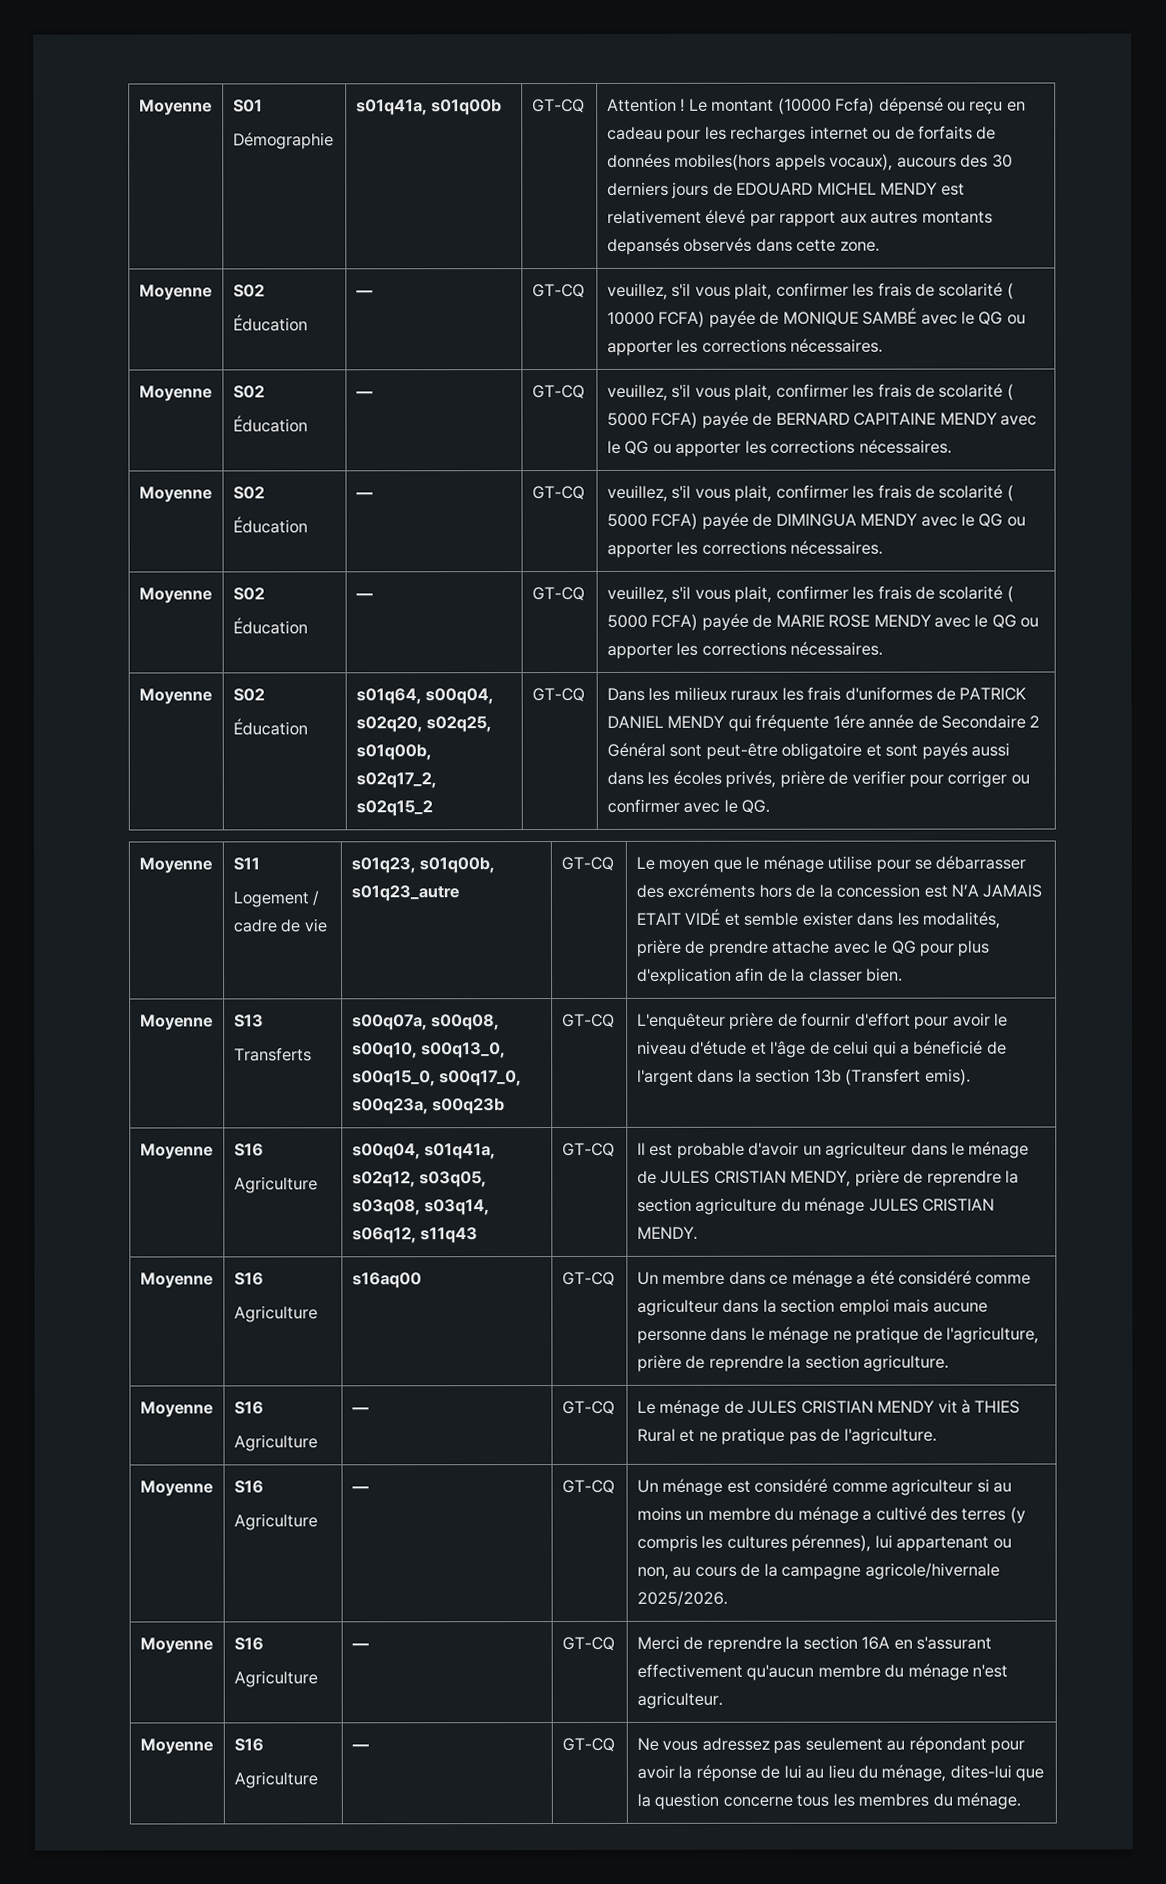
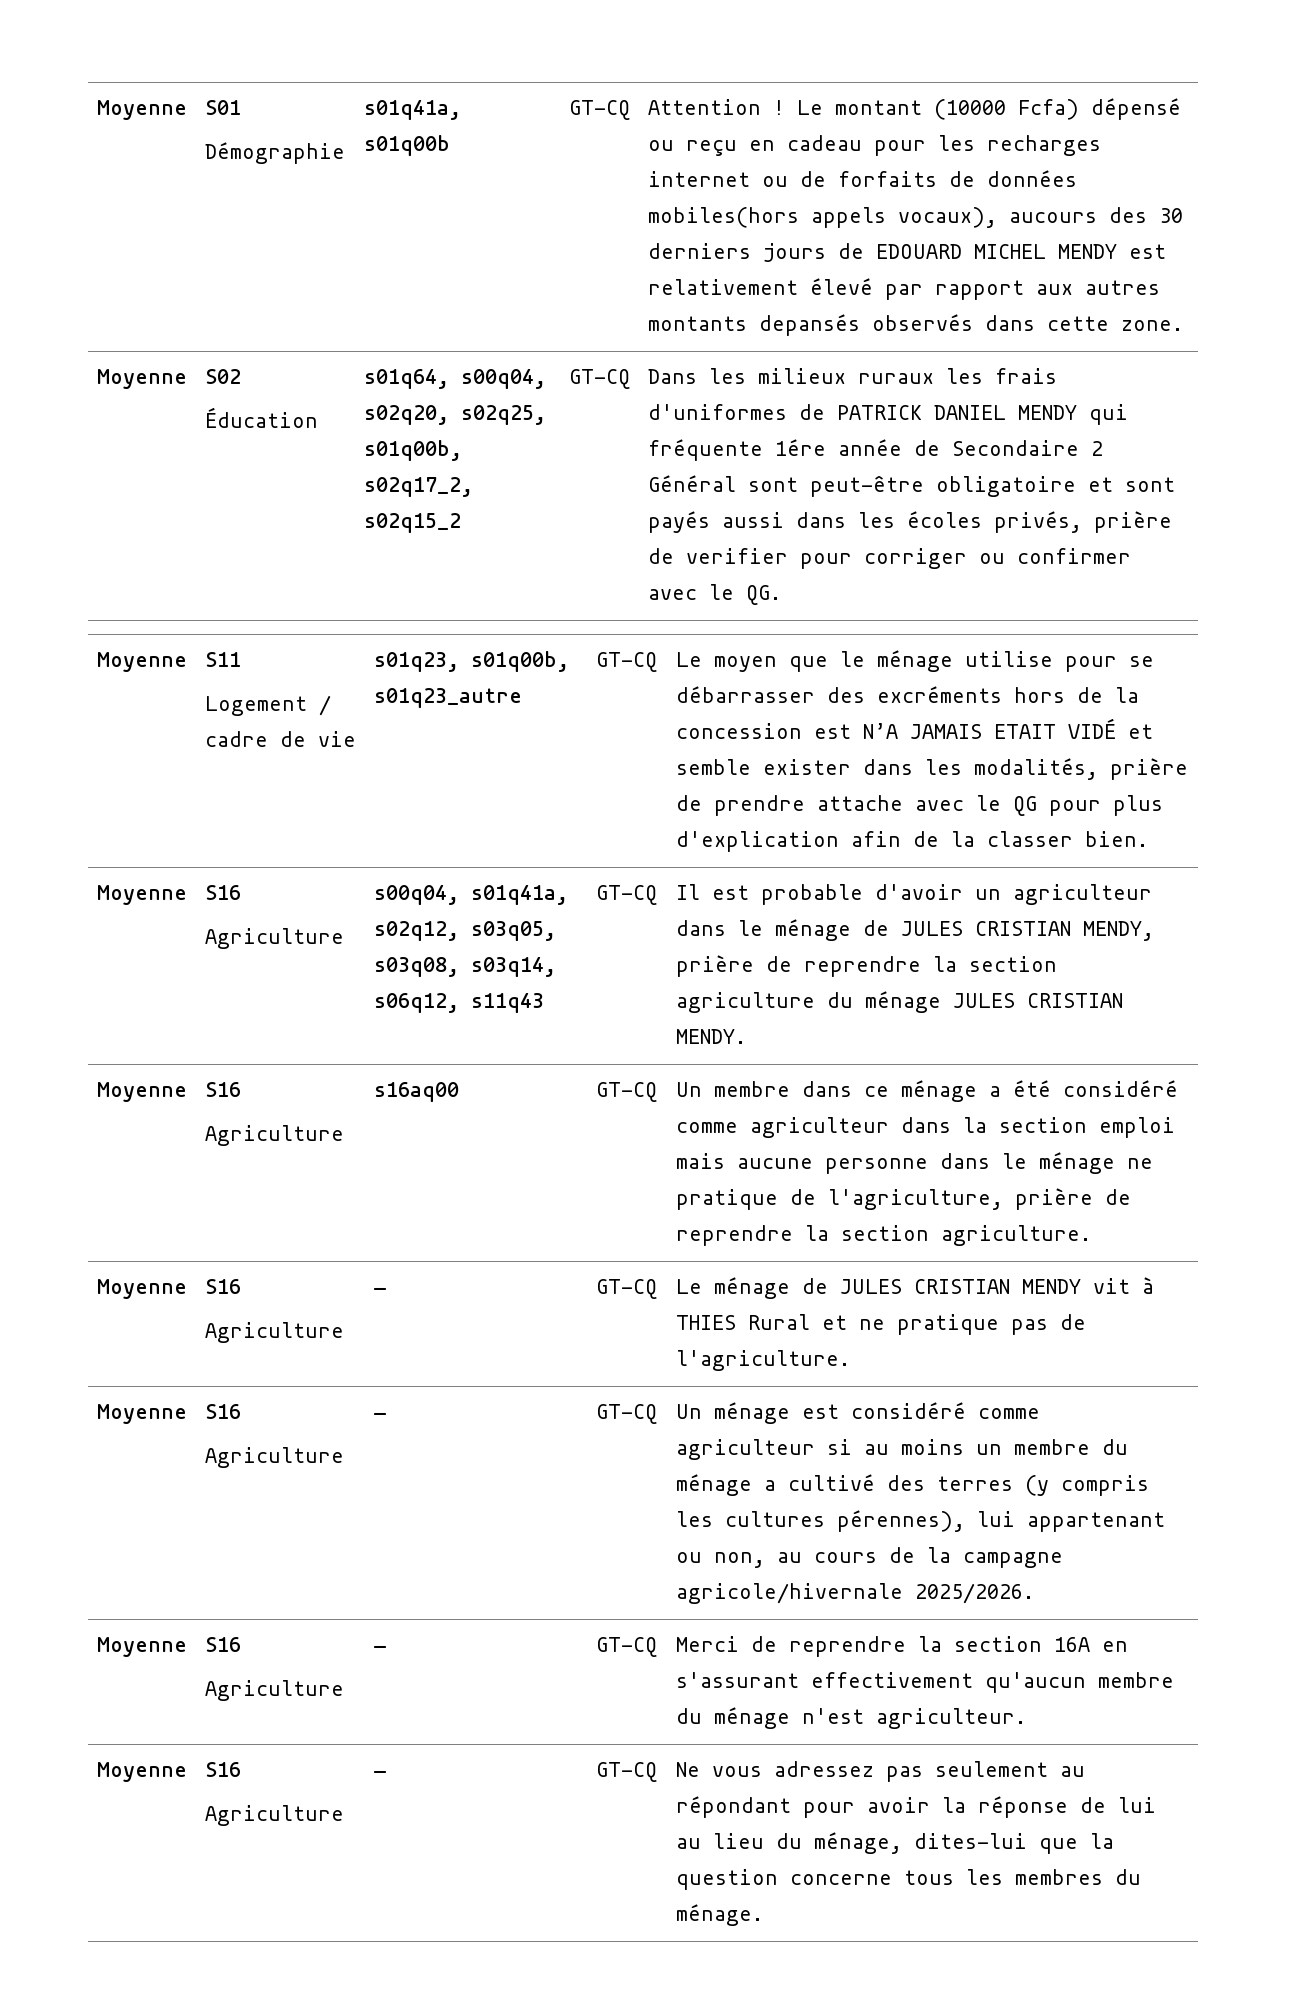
[232,314,308,332] [354,290,373,297] [531,283,585,299] [606,282,1014,300] [606,307,1026,328] [606,338,884,356] [138,385,212,402] [232,385,265,399] [232,415,308,433] [354,391,373,398] [531,384,585,400] [606,383,1014,401] [606,411,1037,429] [606,439,952,457] [138,486,212,503] [232,486,265,500] [232,516,308,534] [354,492,373,499] [531,485,585,501] [606,484,1014,502] [606,512,1026,530] [606,540,884,558] [138,587,212,604] [232,587,265,601] [232,617,308,635] [354,593,373,600] [531,586,585,602] [606,585,1014,603] [606,613,1040,631] [606,641,884,659] [138,688,212,705] [232,688,265,702] // Éducation | — | GT-CQ | veuillez, s'il vous plait, confirmer les frais de scolarité ( 10000 FCFA) payée de MONIQUE SAMBÉ avec le QG ou apporter les corrections nécessaires. // Moyenne | S02 // Éducation | — | GT-CQ | veuillez, s'il vous plait, confirmer les frais de scolarité ( 5000 FCFA) payée de BERNARD CAPITAINE MENDY avec le QG ou apporter les corrections nécessaires. // Moyenne | S02 // Éducation | — | GT-CQ | veuillez, s'il vous plait, confirmer les frais de scolarité ( 5000 FCFA) payée de DIMINGUA MENDY avec le QG ou apporter les corrections nécessaires. // Moyenne | S02 // Éducation | — | GT-CQ | veuillez, s'il vous plait, confirmer les frais de scolarité ( 5000 FCFA) payée de MARIE ROSE MENDY avec le QG ou apporter les corrections nécessaires. // Moyenne | S02 -> (241, 376) none
[139,1014,213,1031] [233,1014,264,1028] [233,1047,312,1062] [351,1014,501,1031] [351,1042,507,1059] [351,1070,523,1087] [351,1098,506,1115] [561,1013,615,1029] [636,1012,1008,1030] [636,1040,1007,1058] [636,1068,971,1086] // Moyenne | S13 // Transferts | s00q07a, s00q08, s00q10, s00q13_0, s00q15_0, s00q17_0, s00q23a, s00q23b | GT-CQ | L'enquêteur prière de fournir d'effort pour avoir le niveau d'étude et l'âge de celui qui a béneficié de l'argent dans la section 13b (Transfert emis). -> (1148, 839) none

